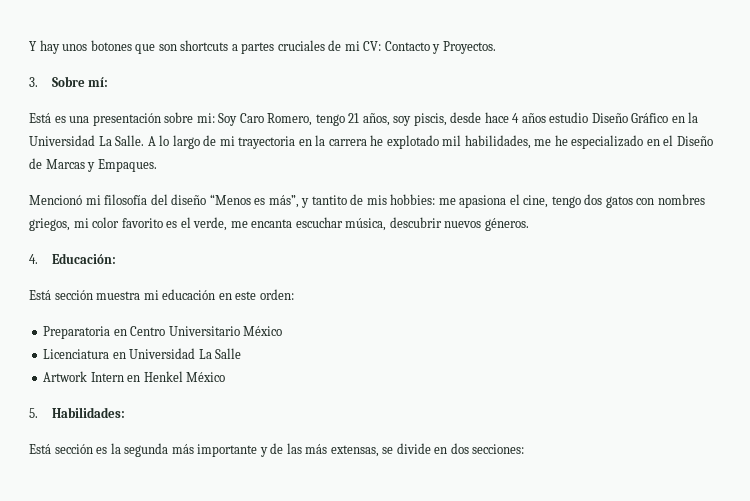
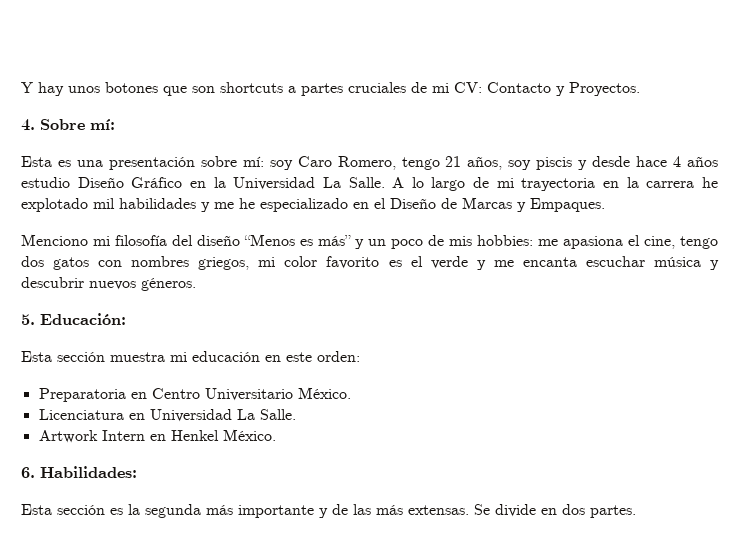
[29,77,38,87] 3. -> [21,119,35,131] 4.
[29,113,51,123] Está -> [21,156,52,167] Esta
[196,113,238,126] mi: Soy -> [242,156,293,170] mí: soy
[413,113,447,126] piscis, -> [536,157,588,170] piscis y
[464,135,531,149] habilidades, -> [119,198,210,212] habilidades y
[29,195,82,205] Mencionó -> [21,234,88,246] Menciono
[268,195,347,208] más”, y tantito -> [318,235,423,249] más” y un poco
[193,217,228,231] verde, -> [430,256,486,270] verde y
[345,218,387,231] música, -> [653,257,719,270] música y
[29,254,38,264] 4. -> [21,314,35,325] 5.
[29,290,51,300] Está -> [21,351,52,362] Esta
[243,326,283,336] México -> [297,387,351,399] México.
[215,348,242,359] Salle -> [259,409,296,420] Salle.
[186,372,226,382] [29,408,38,418] México // 5. -> [222,429,276,441] [21,467,35,478] México. // 6.
[29,444,51,454] Está -> [21,504,52,515] Esta
[330,445,394,457] extensas, se -> [408,504,490,515] extensas. Se
[472,444,525,454] secciones: -> [590,505,636,518] partes.

